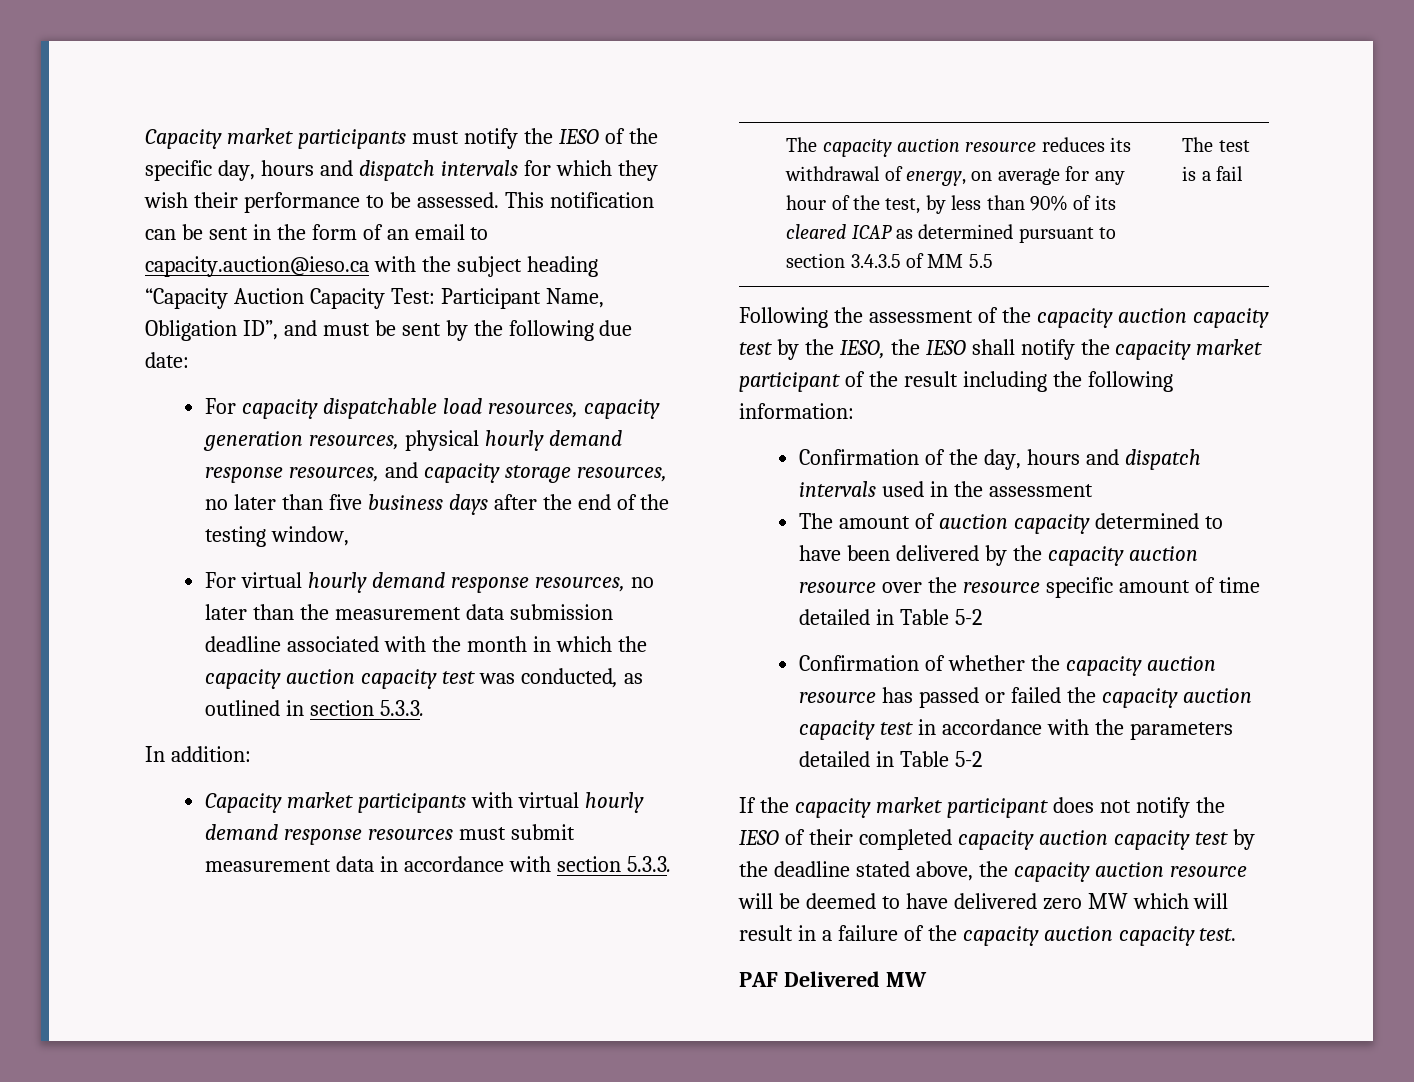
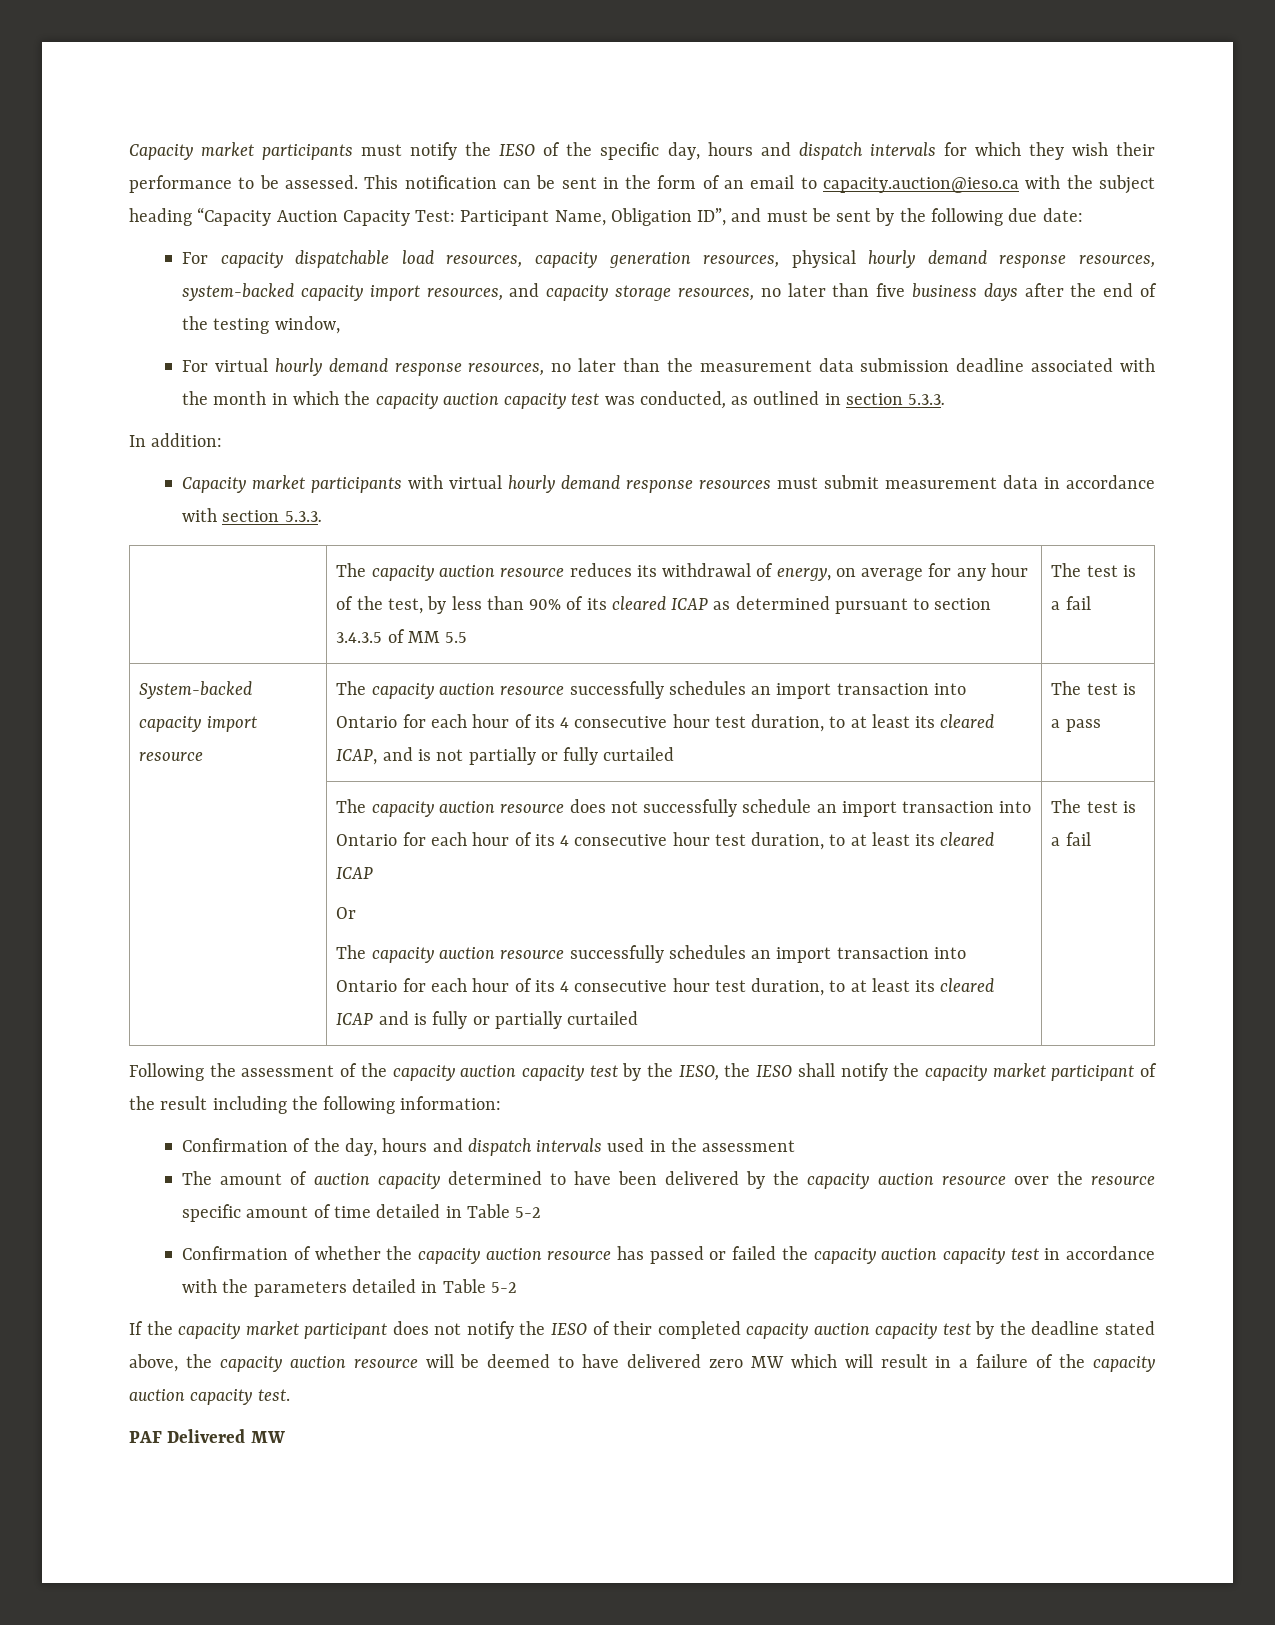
(380, 474) none -> [182,283,503,301] system-backed capacity import resources,
(1243, 173) none -> [139,681,253,699] [139,716,257,732] [139,752,204,761] [336,681,966,699] [336,714,995,732] [336,747,675,765] [1051,681,1136,695] [1051,719,1101,732] [336,799,1032,817] [336,832,995,850] [336,867,374,879] [336,907,357,919] [336,945,966,963] [336,978,995,996] [336,1011,639,1029] [1051,799,1136,813] [1051,832,1091,846] // System-backed capacity import resource | The capacity auction resource successfully schedules an import transaction into Ontario for each hour of its 4 consecutive hour test duration, to at least its cleared ICAP, and is not partially or fully curtailed | The test is a pass // | The capacity auction resource does not successfully schedule an import transaction into Ontario for each hour of its 4 consecutive hour test duration, to at least its cleared ICAP // Or // The capacity auction resource successfully schedules an import transaction into Ontario for each hour of its 4 consecutive hour test duration, to at least its cleared ICAP and is fully or partially curtailed | The test is a fail

